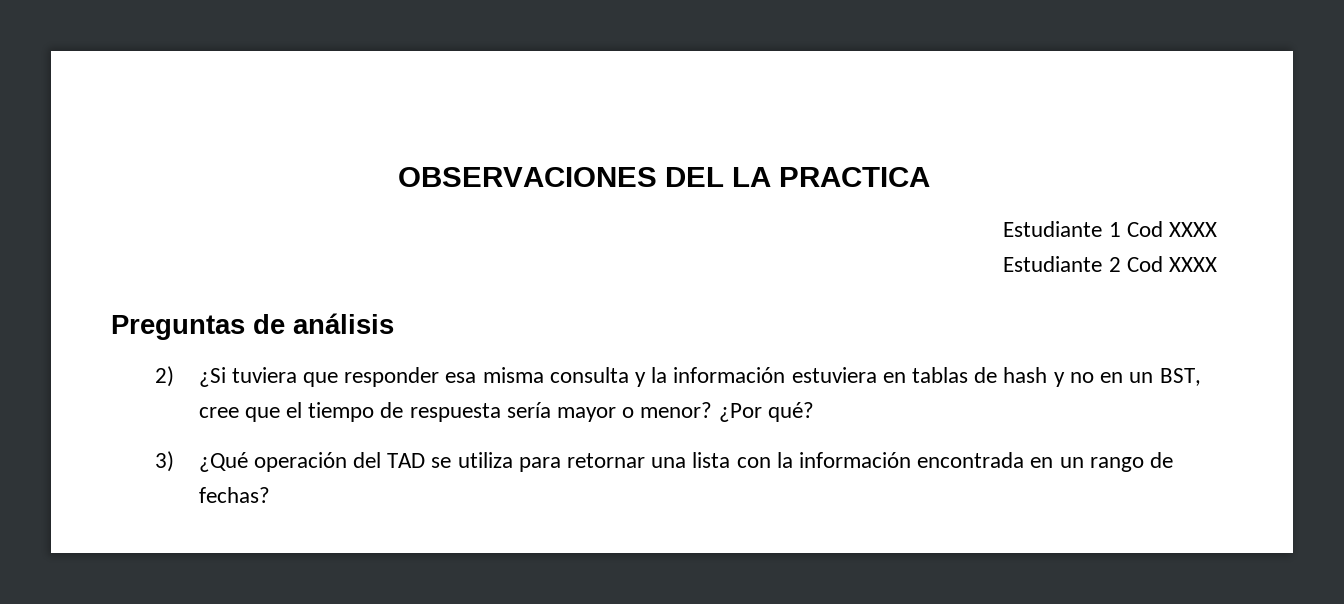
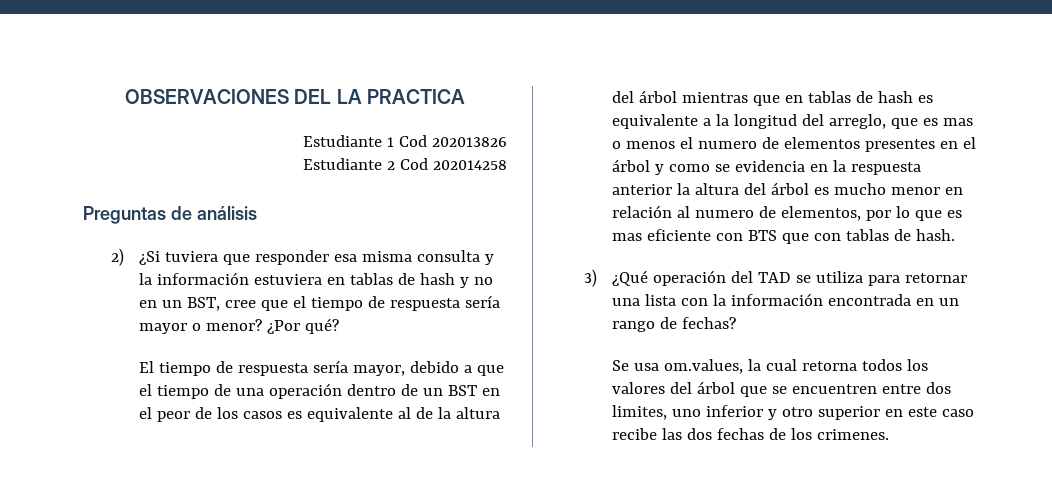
[1169,222,1217,237] XXXX -> [432,137,507,147] 202013826
[1169,257,1217,272] XXXX -> [433,160,507,170] 202014258
(814, 412) none -> [139,360,505,376] [139,383,501,399] [139,407,501,422] [612,90,934,106] [612,114,974,129] [612,137,977,152] [612,159,922,175] [612,182,964,195] [612,205,963,221] [612,229,956,244] // El tiempo de respuesta sería mayor, debido a que el tiempo de una operación dentro de un BST en el peor de los casos es equivalente al de la altura del árbol mientras que en tablas de hash es equivalente a la longitud del arreglo, que es mas o menos el numero de elementos presentes en el árbol y como se evidencia en la respuesta anterior la altura del árbol es mucho menor en relación al numero de elementos, por lo que es mas eficiente con BTS que con tablas de hash.
(270, 495) none -> [612,359,929,374] [612,381,952,397] [612,405,975,420] [612,428,890,440] // Se usa om.values, la cual retorna todos los valores del árbol que se encuentren entre dos limites, uno inferior y otro superior en este caso recibe las dos fechas de los crimenes.

